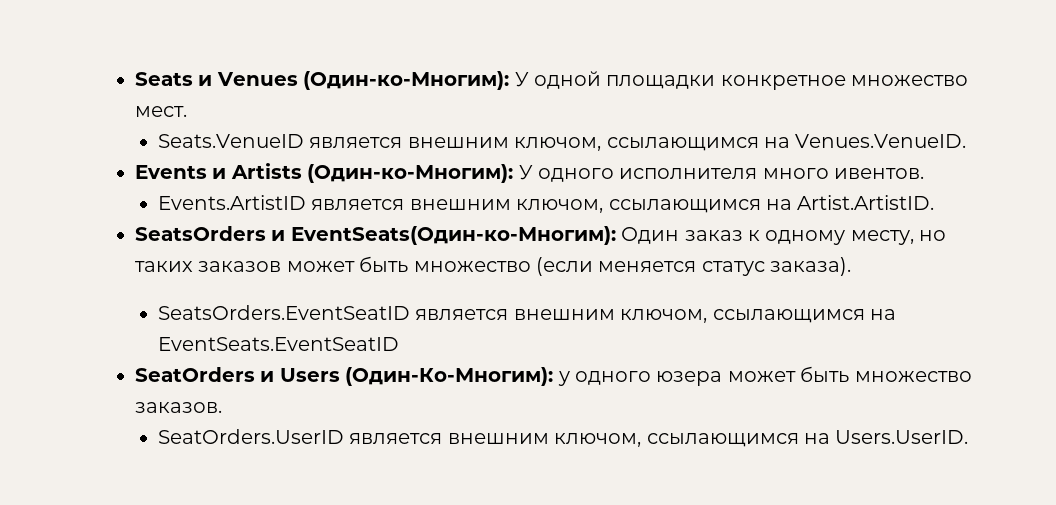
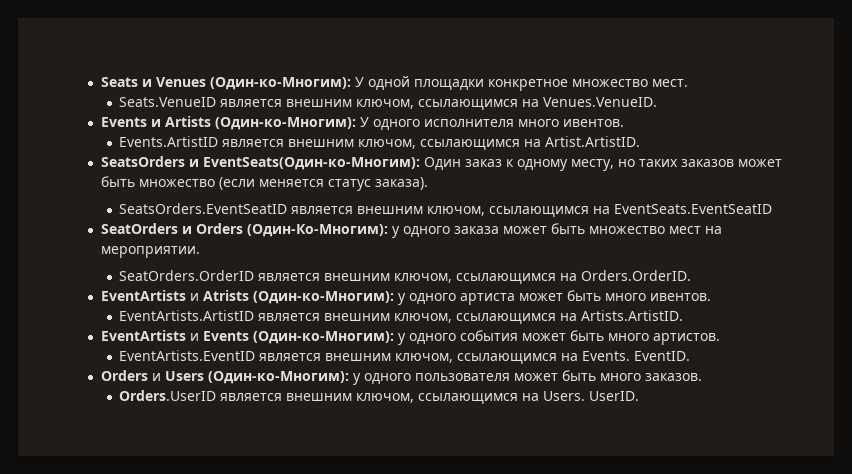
[279,368,340,382] Users -> [195,223,243,234] Orders
[656,366,972,386] [134,402,222,413] [157,429,969,447] юзера может быть множество заказов. // SeatOrders.UserID является внешним ключом, ссылающимся на Users.UserID. -> [453,223,722,234] [100,246,200,258] [119,270,692,284] [100,290,711,305] [119,310,684,324] [100,330,720,345] [119,350,691,364] [100,370,702,385] [119,390,640,404] заказа может быть множество мест на мероприятии. // SeatOrders.OrderID является внешним ключом, ссылающимся на Orders.OrderID. // EventArtists и Atrists (Один-ко-Многим): у одного артиста может быть много ивентов. // EventArtists.ArtistID является внешним ключом, ссылающимся на Artists.ArtistID. // EventArtists и Events (Один-ко-Многим): у одного события может быть много артистов. // EventArtists.EventID является внешним ключом, ссылающимся на Events. EventID. // Orders и Users (Один-ко-Многим): у одного пользователя может быть много заказов. // Orders.UserID является внешним ключом, ссылающимся на Users. UserID.

